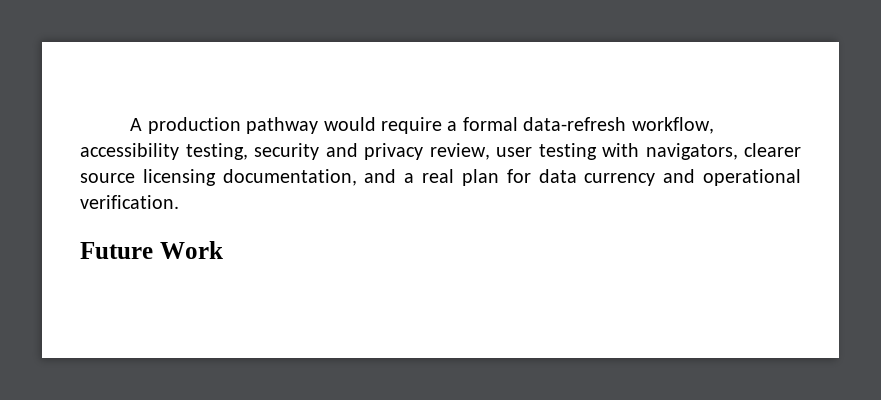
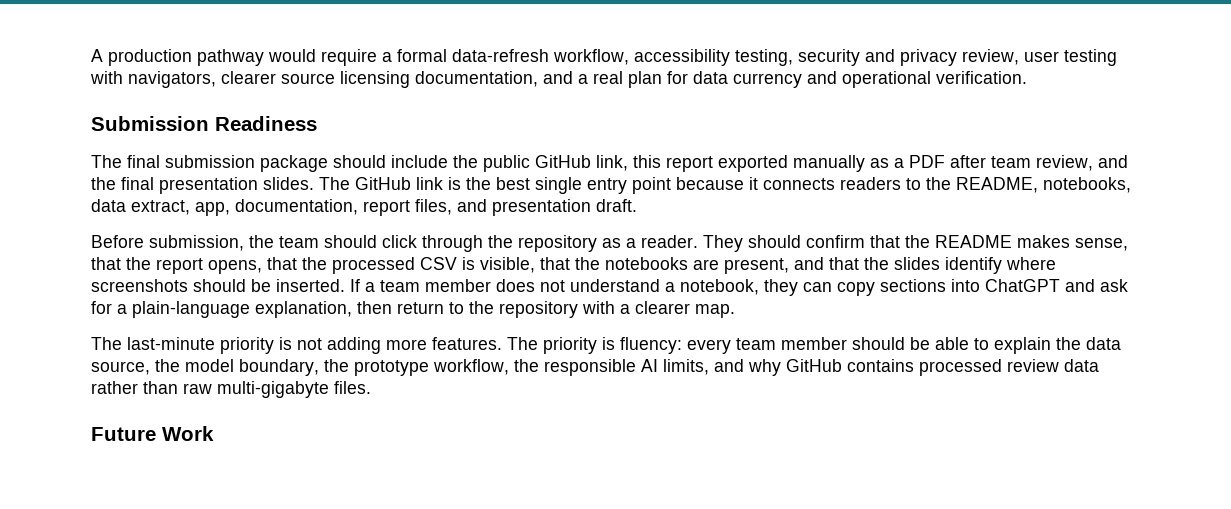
(179, 202) none -> [91,116,317,131] [91,155,1128,172] [91,177,1131,194] [91,199,637,216] [91,235,1128,252] [91,257,1056,274] [91,279,1128,296] [91,301,735,318] [91,337,1121,354] [91,359,1099,376] [91,381,371,398] // Submission Readiness // The final submission package should include the public GitHub link, this report exported manually as a PDF after team review, and the final presentation slides. The GitHub link is the best single entry point because it connects readers to the README, notebooks, data extract, app, documentation, report files, and presentation draft. // Before submission, the team should click through the repository as a reader. They should confirm that the README makes sense, that the report opens, that the processed CSV is visible, that the notebooks are present, and that the slides identify where screenshots should be inserted. If a team member does not understand a notebook, they can copy sections into ChatGPT and ask for a plain-language explanation, then return to the repository with a clearer map. // The last-minute priority is not adding more features. The priority is fluency: every team member should be able to explain the data source, the model boundary, the prototype workflow, the responsible AI limits, and why GitHub contains processed review data rather than raw multi-gigabyte files.

